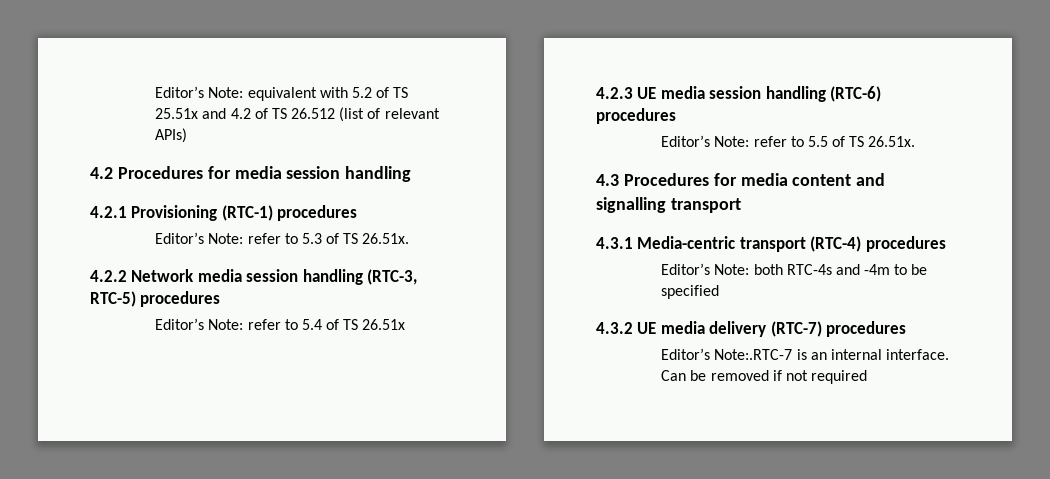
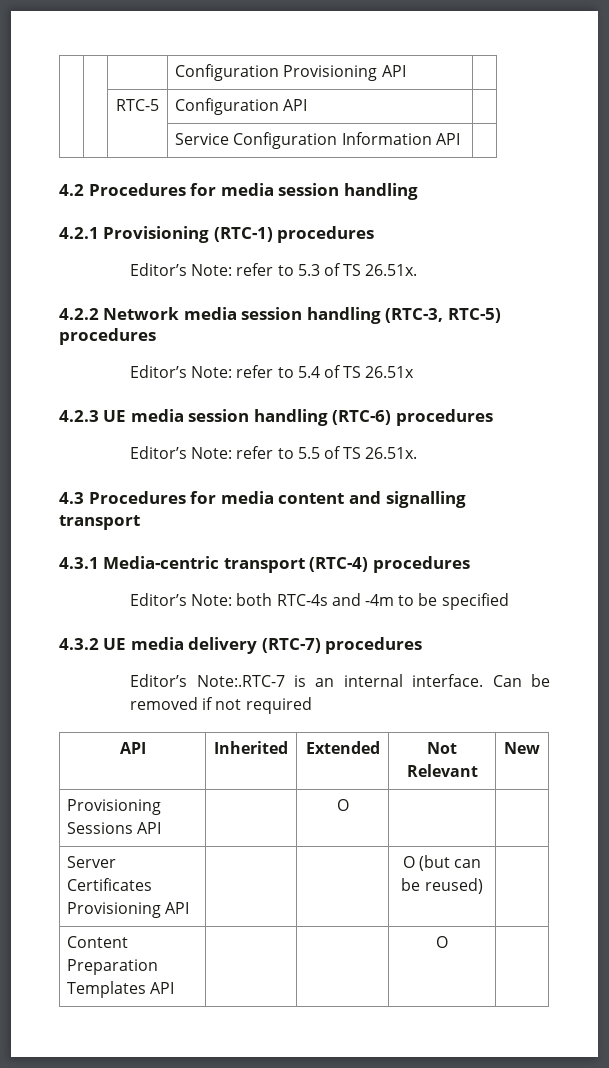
[155,86,409,101] [155,107,440,122] [155,128,188,143] Editor’s Note: equivalent with 5.2 of TS 25.51x and 4.2 of TS 26.512 (list of relevant APIs) -> [175,64,406,81] [116,99,159,111] [175,98,308,115] [175,132,460,149] | | | Configuration Provisioning API | // | | RTC-5 | Configuration API | // | | | Service Configuration Information API |
(868, 377) none -> [119,742,146,754] [214,741,288,754] [305,741,380,754] [427,742,457,754] [406,764,478,777] [504,742,540,754] [67,799,162,815] [67,822,162,834] [336,799,349,811] [67,856,117,868] [67,878,153,891] [67,902,190,918] [402,855,482,871] [401,878,483,894] [67,936,129,948] [67,959,159,975] [67,981,175,998] [436,936,448,948] // API | Inherited | Extended | Not Relevant | New // Provisioning Sessions API | | O | | // Server Certificates Provisioning API | | | O (but can be reused) | // Content Preparation Templates API | | | O |

